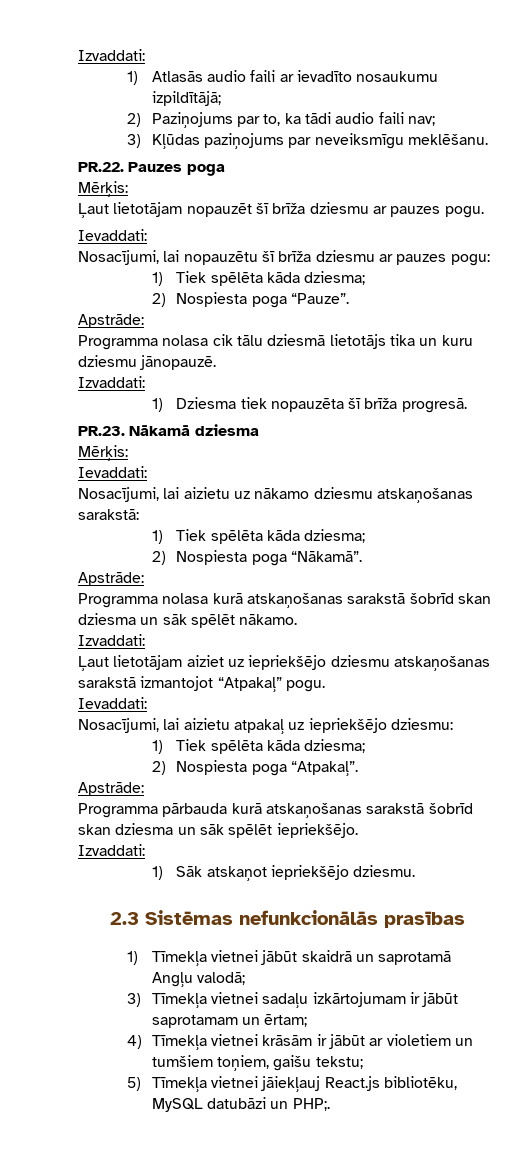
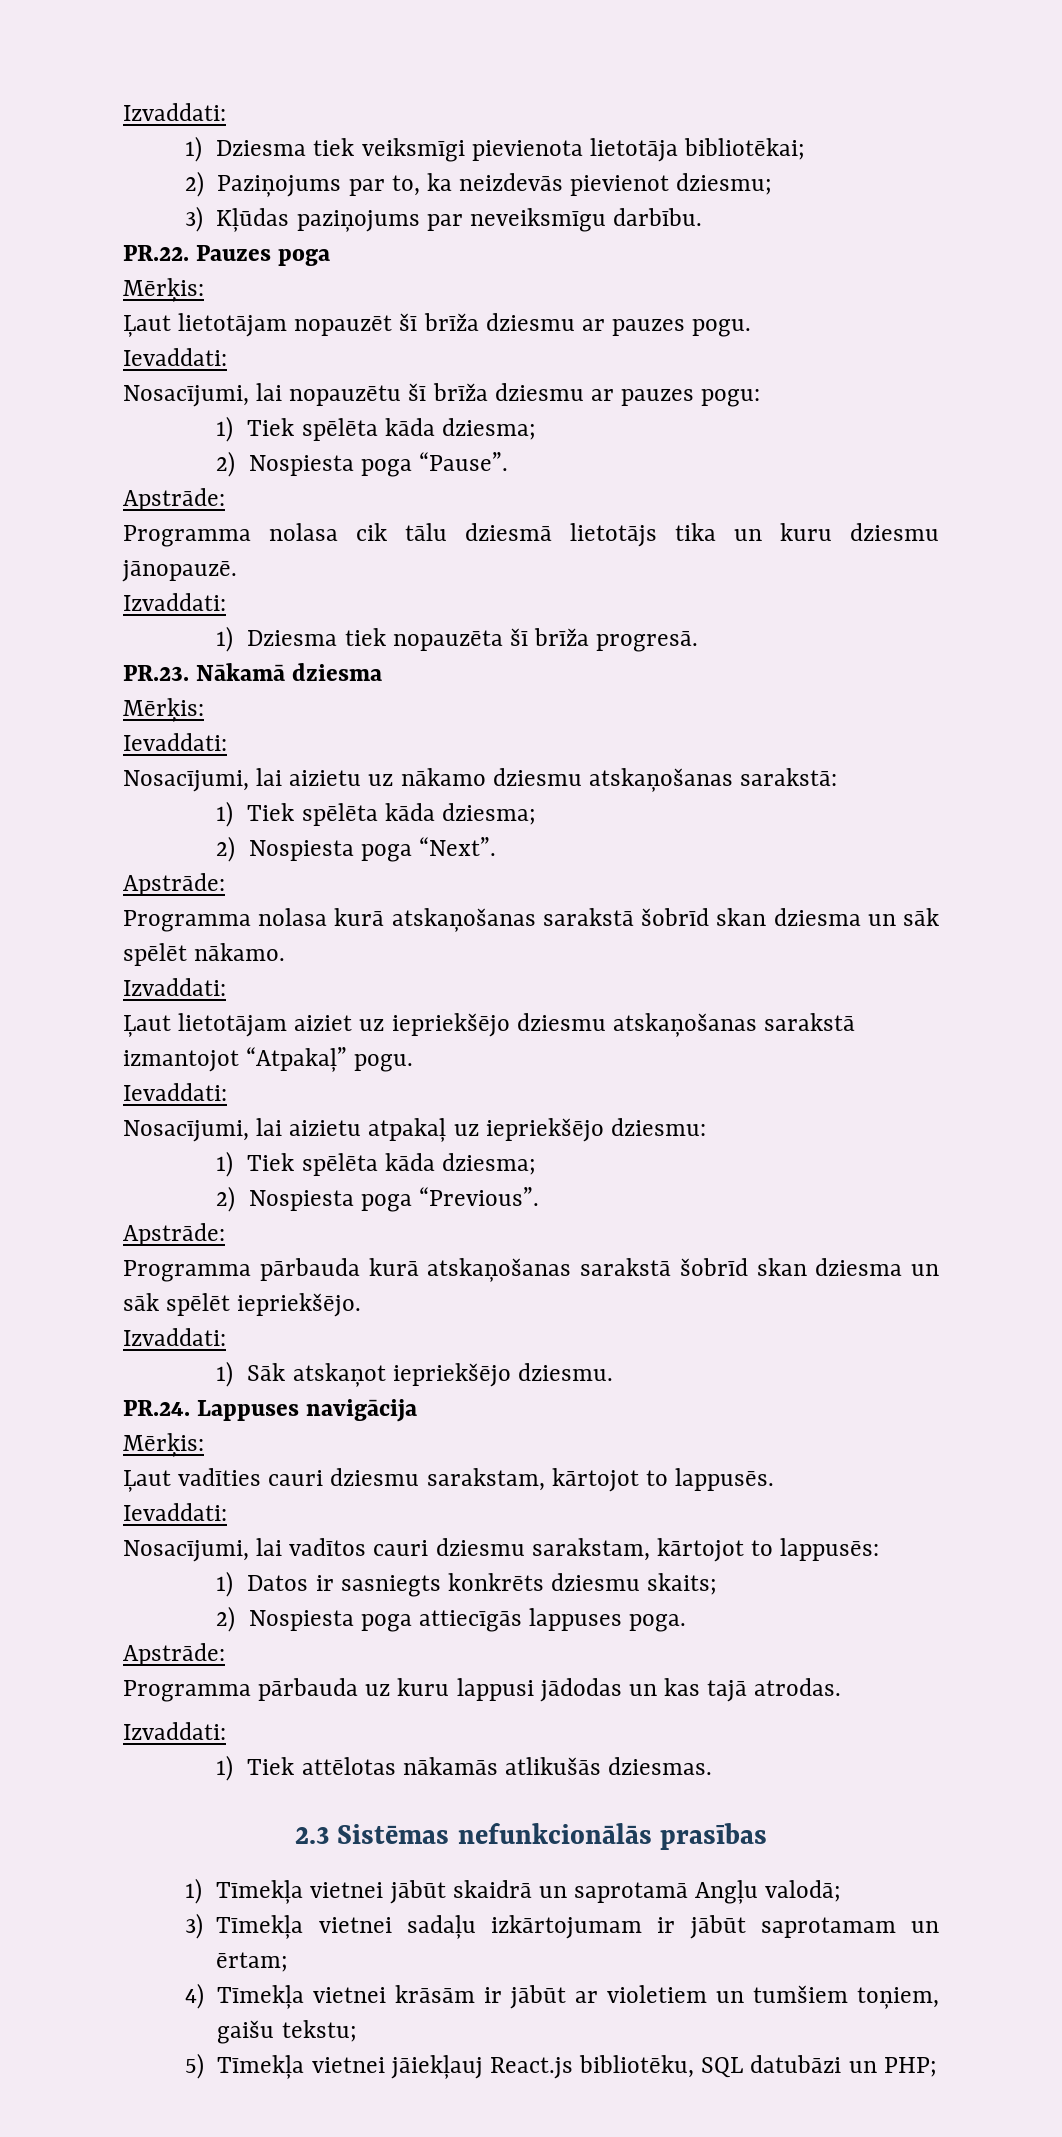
[78,49,145,61] [127,70,439,85] [151,91,221,106] Izvaddati: // 1) Atlasās audio faili ar ievadīto nosaukumu izpildītājā; -> [123,103,226,121] [185,136,806,162] Izvaddati: // 1) Dziesma tiek veiksmīgi pievienota lietotāja bibliotēkai;
[304,112,435,126] tādi audio faili nav; -> [459,173,773,196] neizdevās pievienot dziesmu;
[407,134,488,145] meklēšanu. -> [613,208,703,226] darbību.
[290,293,349,304] “Pauze”. -> [418,452,508,471] “Pause”.
[290,551,362,562] “Nākamā”. -> [418,837,496,856] “Next”.
[290,761,358,776] “Atpakaļ”. -> [418,1187,539,1206] “Previous”.
(416, 871) none -> [123,1399,418,1422] [123,1433,204,1457] [123,1468,775,1492] [123,1503,227,1521] [123,1538,880,1562] [216,1571,718,1597] [216,1606,687,1632] [123,1643,225,1666] [123,1678,842,1702] [123,1722,226,1740] [216,1755,713,1781] // PR.24. Lappuses navigācija // Mērķis: // Ļaut vadīties cauri dziesmu sarakstam, kārtojot to lappusēs. // Ievaddati: // Nosacījumi, lai vadītos cauri dziesmu sarakstam, kārtojot to lappusēs: // 1) Datos ir sasniegts konkrēts dziesmu skaits; // 2) Nospiesta poga attiecīgās lappuses poga. // Apstrāde: // Programma pārbauda uz kuru lappusi jādodas un kas tajā atrodas. // Izvaddati: // 1) Tiek attēlotas nākamās atlikušās dziesmas.
[151,1098,203,1112] MySQL -> [701,2057,744,2078] SQL
[292,1098,330,1111] PHP;. -> [883,2057,937,2077] PHP;

